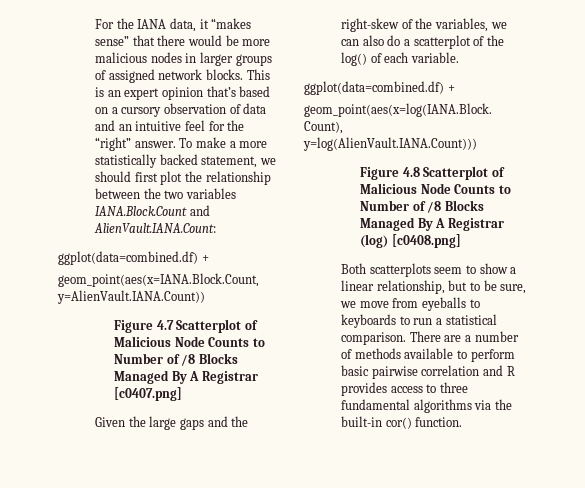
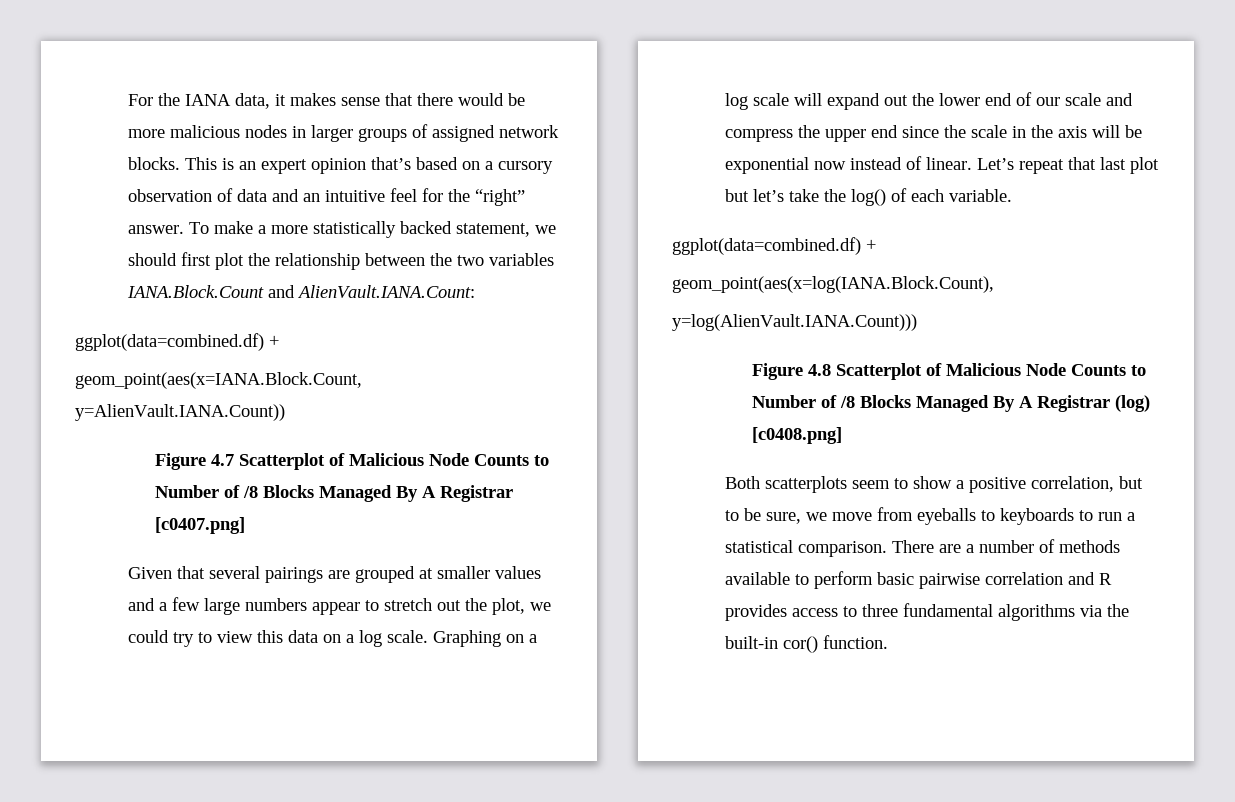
[211,18,252,29] [95,36,130,46] “makes sense” -> [290,93,381,106] makes sense
[128,416,249,430] [341,18,507,32] [341,35,485,49] the large gaps and the right-skew of the variables, we can also do a scatterplot of -> [177,566,542,583] [128,597,552,615] [128,630,538,647] [725,92,1134,110] [725,125,1143,142] [725,156,1160,174] [725,189,820,202] that several pairings are grouped at smaller values and a few large numbers appear to stretch out the plot, we could try to view this data on a log scale. Graphing on a log scale will expand out the lower end of our scale and compress the upper end since the scale in the axis will be exponential now instead of linear. Let’s repeat that last plot but let’s take
[341,280,445,294] linear relationship, -> [969,476,1115,493] positive correlation,

